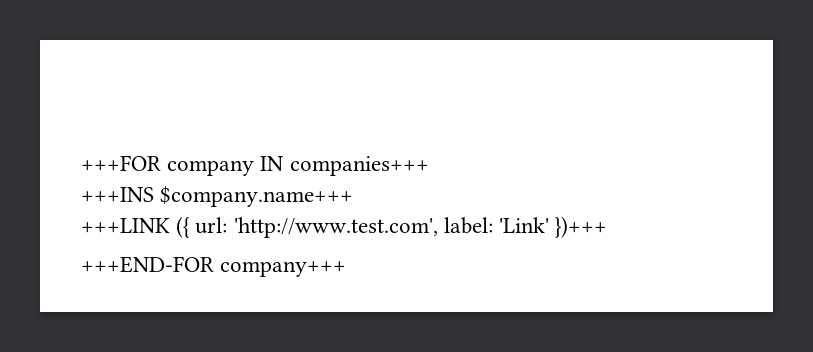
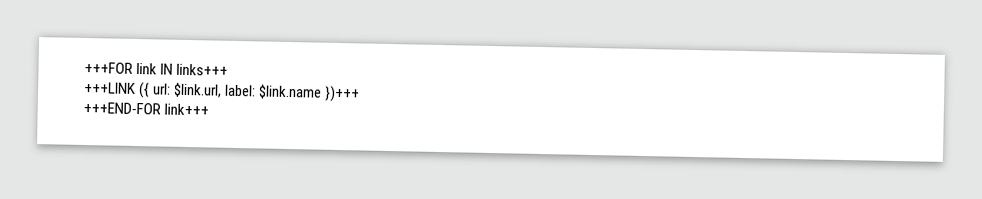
[167,156,429,176] [81,186,354,207] company IN companies+++ // +++INS $company.name+++ -> [136,63,229,76] link IN links+++
[233,217,550,238] 'http://www.test.com', label: 'Link' -> [173,82,323,100] $link.url, label: $link.name
[220,261,347,277] company+++ -> [164,103,210,116] link+++

